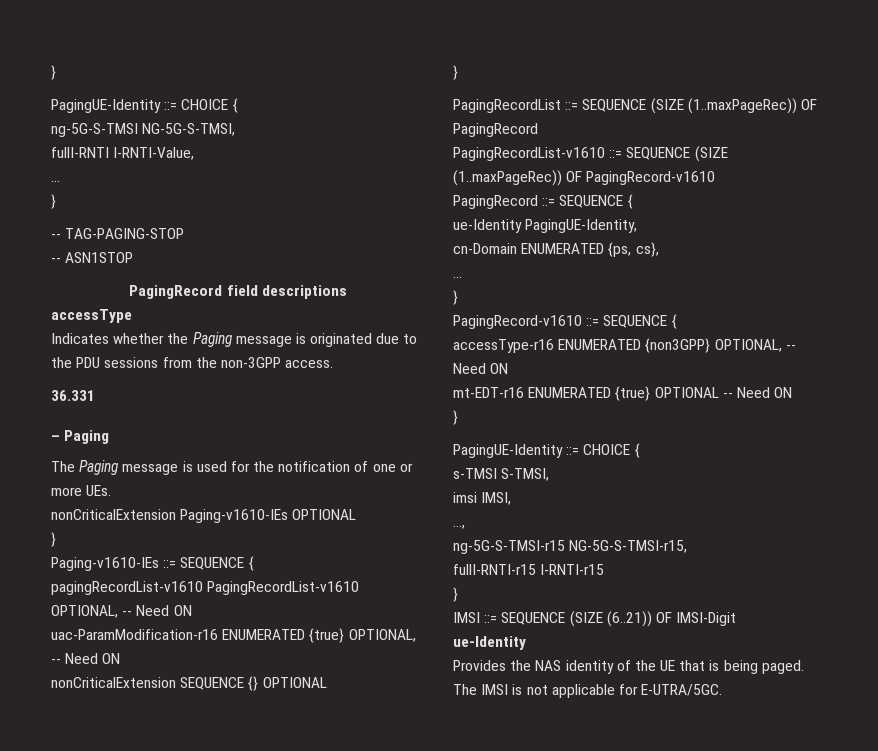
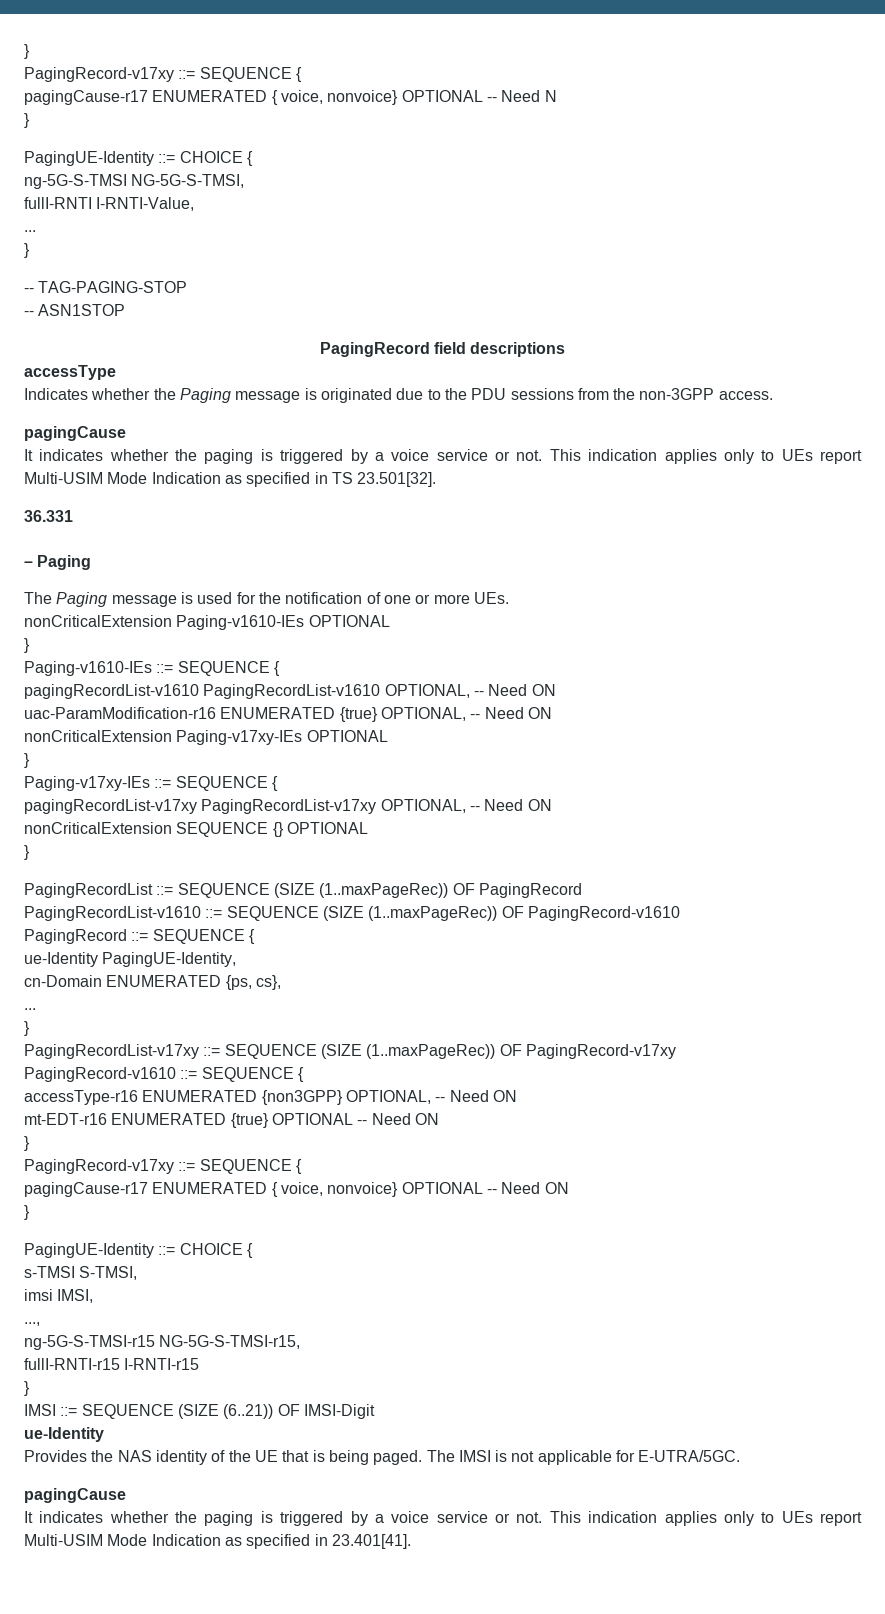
[51,65,56,80] } -> [24,44,30,59] [24,67,302,82] [24,90,557,105] [24,113,30,128] } // PagingRecord-v17xy ::= SEQUENCE { // pagingCause-r17 ENUMERATED { voice, nonvoice} OPTIONAL -- Need N // }
(334, 364) none -> [24,426,126,441] [24,449,862,464] [24,472,437,487] // pagingCause // It indicates whether the paging is triggered by a voice service or not. This indication applies only to UEs report Multi-USIM Mode Indication as specified in TS 23.501[32].
(121, 658) none -> [24,730,388,745] [24,753,30,768] [24,776,278,791] [24,799,552,814] // nonCriticalExtension Paging-v17xy-IEs OPTIONAL // } // Paging-v17xy-IEs ::= SEQUENCE { // pagingRecordList-v17xy PagingRecordList-v17xy OPTIONAL, -- Need ON
(458, 297) none -> [24,1044,676,1059] // PagingRecordList-v17xy ::= SEQUENCE (SIZE (1..maxPageRec)) OF PagingRecord-v17xy
(458, 417) none -> [24,1159,302,1174] [24,1182,569,1197] [24,1205,30,1220] // PagingRecord-v17xy ::= SEQUENCE { // pagingCause-r17 ENUMERATED { voice, nonvoice} OPTIONAL -- Need ON // }
(723, 690) none -> [24,1488,126,1503] [24,1511,862,1526] [24,1534,411,1549] // pagingCause // It indicates whether the paging is triggered by a voice service or not. This indication applies only to UEs report Multi-USIM Mode Indication as specified in 23.401[41].

